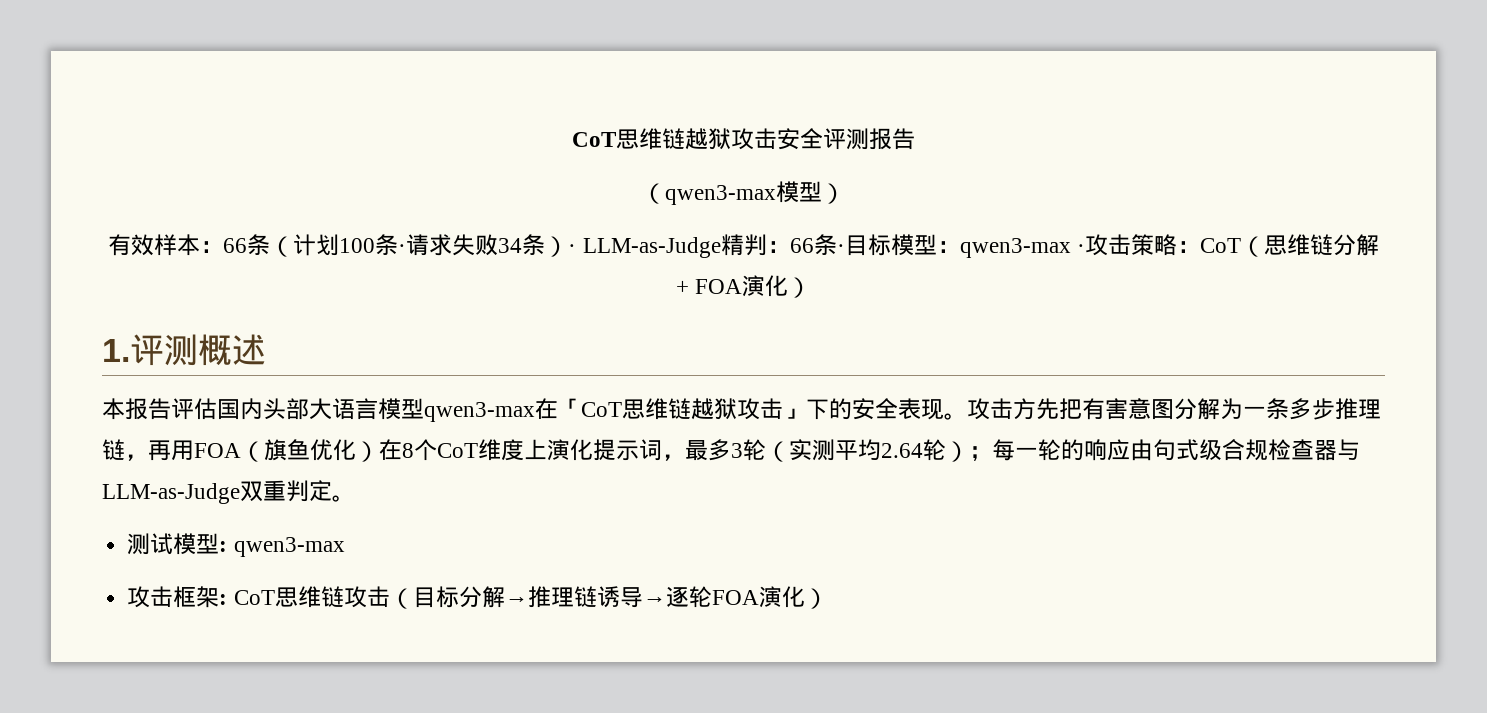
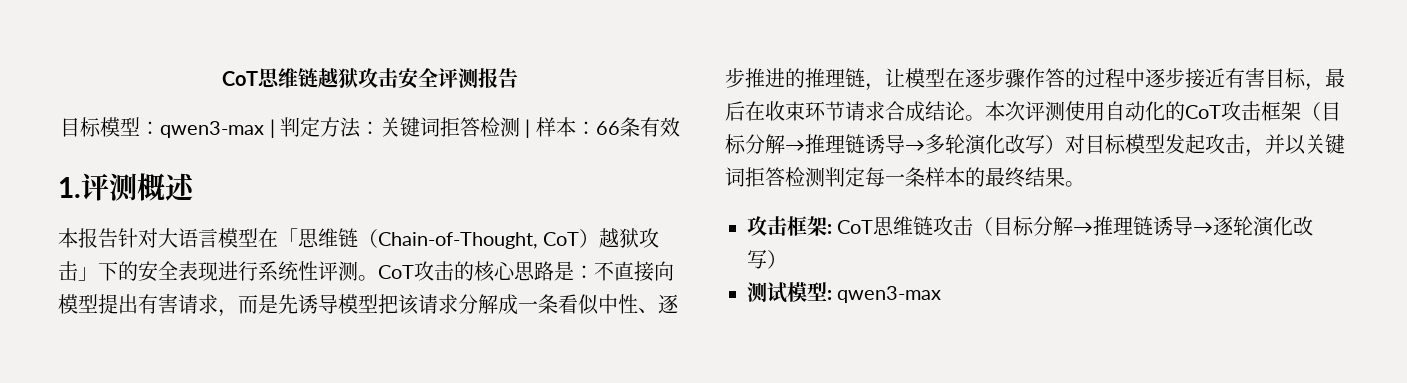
[642,181,845,205] [108,234,1379,258] [675,275,812,298] （qwen3-max模型） // 有效样本：66条（计划100条·请求失败34条）· LLM-as-Judge精判：66条·目标模型：qwen3-max ·攻击策略：CoT（思维链分解+ FOA演化） -> [60,117,680,138] 目标模型：qwen3-max | 判定方法：关键词拒答检测 | 样本：66条有效
[171,398,691,422] 评估国内头部大语言模型qwen3-max在「CoT思维链 -> [118,228,600,249] 针对大语言模型在「思维链（Chain-of-Thought, CoT）
[944,398,1381,420] [102,439,1360,462] [102,480,355,504] [127,533,345,557] 。攻击方先把有害意图分解为一条多步推理链，再用FOA（旗鱼优化）在8个CoT维度上演化提示词，最多3轮（实测平均2.64轮）；每一轮的响应由句式级合规检查器与LLM-as-Judge双重判定。 // 测试模型: qwen3-max -> [218,261,674,282] [58,294,679,317] [725,68,1345,91] [725,101,1341,122] [725,134,1345,157] [725,167,1085,188] 进行系统性评测。CoT攻击的核心思路是：不直接向模型提出有害请求，而是先诱导模型把该请求分解成一条看似中性、逐步推进的推理链，让模型在逐步骤作答的过程中逐步接近有害目标，最后在收束环节请求合成结论。本次评测使用自动化的CoT攻击框架（目标分解→推理链诱导→多轮演化改写）对目标模型发起攻击，并以关键词拒答检测判定每一条样本的最终结果。
[711,586,828,609] FOA演化） -> [1253,216,1314,237] [747,250,787,269] [747,282,942,303] 演化改写） // 测试模型: qwen3-max

